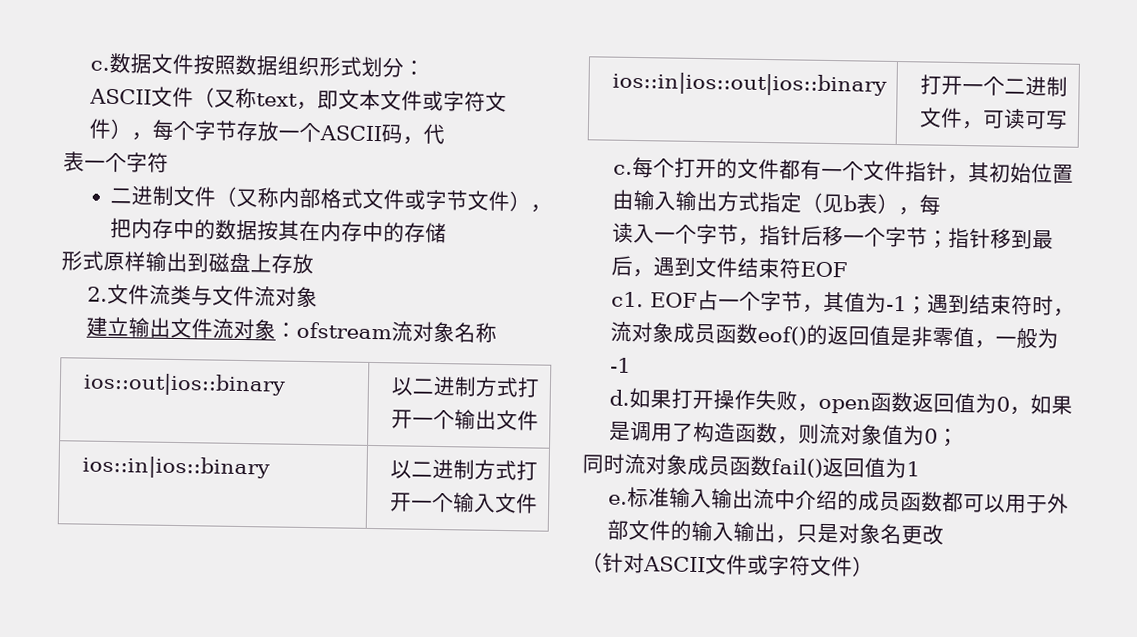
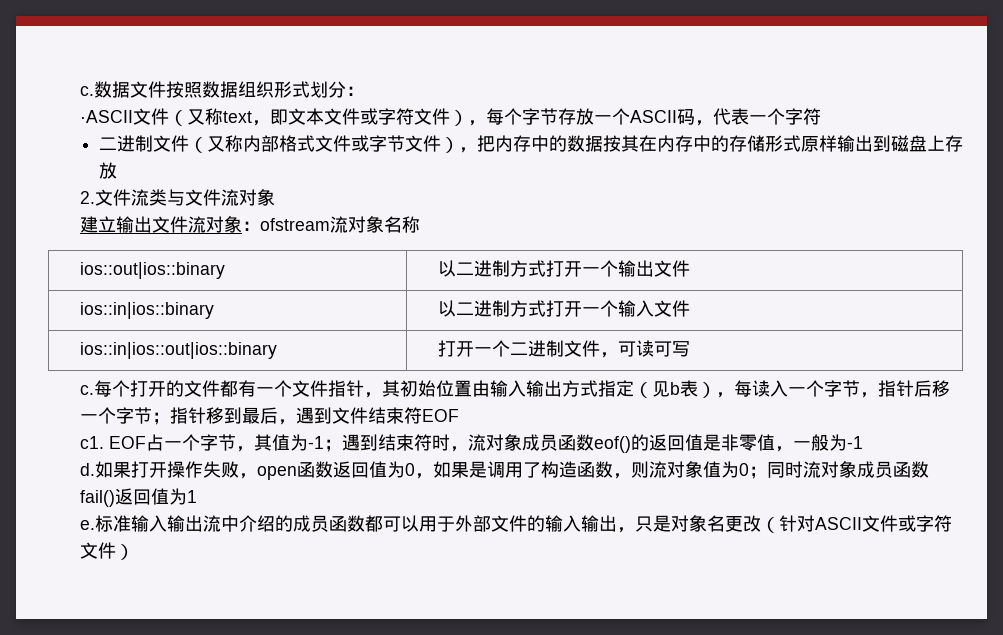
[88,88,152,105] ASCII -> [79,110,133,123] ·ASCII
(445, 134) // -> (731, 116) none
(448, 233) // -> (765, 143) none
(941, 205) // -> (752, 388) none
(959, 437) // -> (767, 472) none
(944, 534) // -> (761, 523) none

